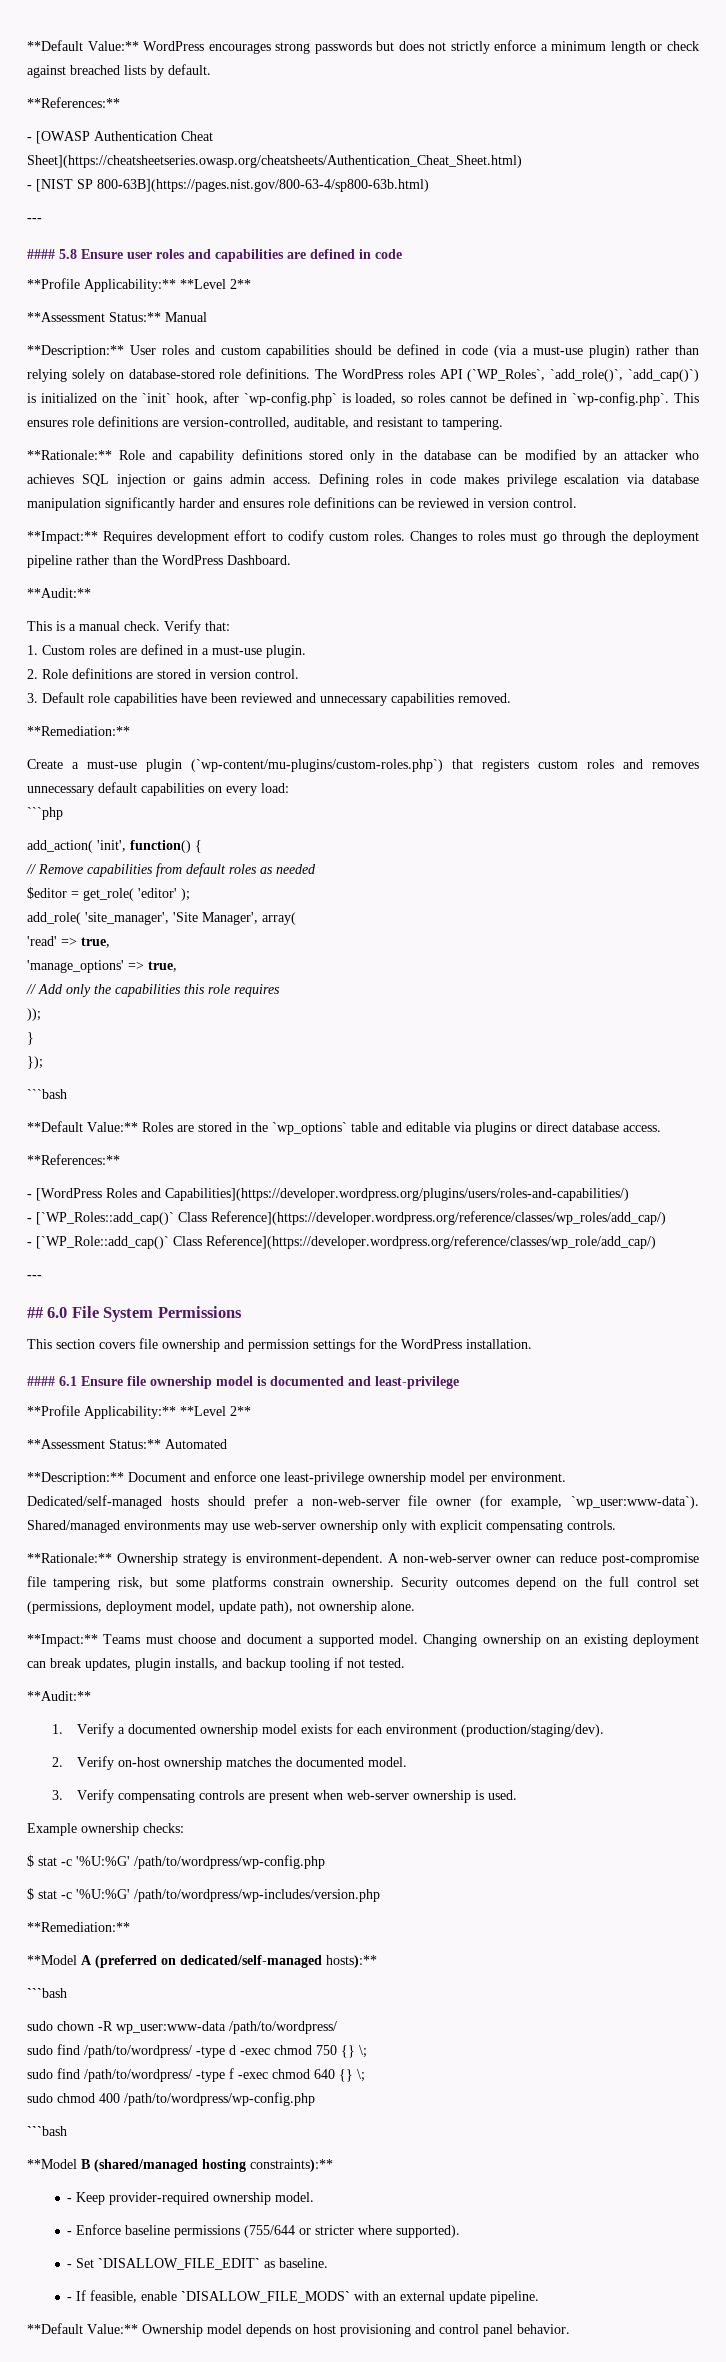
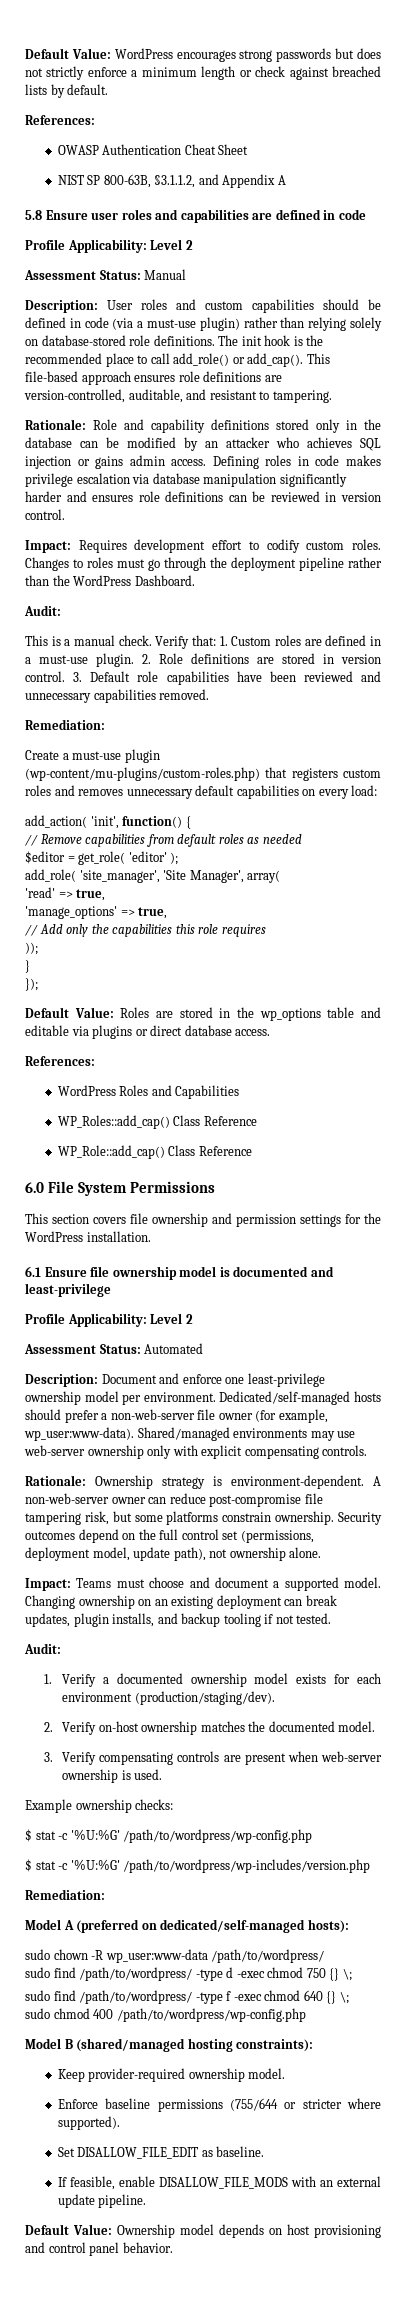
[27,40,139,51] **Default Value:** -> [25,48,111,59] Default Value:
[27,97,120,108] [27,131,213,144] [27,155,522,168] [27,179,429,192] [27,218,42,222] [27,249,55,259] **References:** // - [OWASP Authentication Cheat Sheet](https://cheatsheetseries.owasp.org/cheatsheets/Authentication_Cheat_Sheet.html) // - [NIST SP 800-63B](https://pages.nist.gov/800-63-4/sp800-63b.html) // --- // #### -> [25,115,95,125] [57,144,249,155] [57,174,286,188] References: // OWASP Authentication Cheat Sheet // NIST SP 800-63B, §3.1.1.2, and Appendix A //
[27,278,251,292] [27,312,161,322] **Profile Applicability:** **Level 2** // **Assessment Status:** -> [25,239,193,253] [24,270,141,280] Profile Applicability: Level 2 // Assessment Status:
[27,345,124,358] **Description:** -> [25,300,98,313] Description:
[341,369,699,382] [27,392,700,406] WordPress roles API (`WP_Roles`, `add_role()`, `add_cap()`) is initialized on the `init` hook, after `wp-config.php` is loaded, so roles cannot be defined in `wp-config.php`. This -> [241,335,324,346] [25,353,330,367] [25,371,131,385] init hook is the recommended place to call add_role() or add_cap(). This file-based approach
[27,450,112,460] **Rationale:** -> [25,419,86,430] Rationale:
[27,531,98,544] **Impact:** -> [25,540,71,553] Impact:
[27,588,91,598] **Audit:** -> [24,605,61,616] Audit:
(230, 626) // -> (216, 640) none
(306, 651) // -> (134, 660) none
(299, 674) // -> (65, 676) none
[27,726,130,736] **Remediation:** -> [25,719,105,730] Remediation:
[191,759,443,772] (`wp-content/mu-plugins/custom-roles.php`) -> [25,767,260,781] (wp-content/mu-plugins/custom-roles.php)
[27,807,63,820] // ```php -> (378, 790) none
[27,1089,67,1099] [27,1121,138,1132] ```bash // **Default Value:** -> [25,1007,114,1018] Default Value:
[272,1122,347,1135] `wp_options` -> [259,1008,321,1021] wp_options
[27,1154,120,1165] [27,1188,629,1201] [27,1211,666,1225] [27,1235,656,1249] [27,1275,42,1279] [27,1307,44,1318] **References:** // - [WordPress Roles and Capabilities](https://developer.wordpress.org/plugins/users/roles-and-capabilities/) // - [`WP_Roles::add_cap()` Class Reference](https://developer.wordpress.org/reference/classes/wp_roles/add_cap/) // - [`WP_Role::add_cap()` Class Reference](https://developer.wordpress.org/reference/classes/wp_role/add_cap/) // --- // ## -> [25,1056,95,1066] [57,1085,240,1099] [57,1115,257,1129] [57,1145,252,1159] References: // WordPress Roles and Capabilities // WP_Roles::add_cap() Class Reference // WP_Role::add_cap() Class Reference //
[27,1376,55,1386] #### -> (151, 1236) none
[27,1405,251,1419] [27,1439,161,1449] **Profile Applicability:** **Level 2** // **Assessment Status:** -> [25,1313,193,1327] [24,1344,141,1354] Profile Applicability: Level 2 // Assessment Status:
[27,1472,124,1485] **Description:** -> [25,1374,98,1387] Description:
[570,1496,699,1509] `wp_user:www-data`). -> [24,1427,134,1441] wp_user:www-data).
[27,1553,112,1563] **Rationale:** -> [25,1475,86,1486] Rationale:
[27,1634,98,1647] **Impact:** -> [25,1578,71,1591] Impact:
[27,1691,91,1701] **Audit:** -> [24,1643,61,1654] Audit:
[27,1922,130,1932] [27,1955,77,1965] **Remediation:** // **Model -> [25,1889,105,1900] [25,1919,61,1930] Remediation: // Model
[326,1955,377,1968] [27,1988,67,1998] hosts):** // ```bash -> [307,1919,349,1933] hosts):
[27,2126,67,2136] [27,2159,77,2169] ```bash // **Model -> [25,2038,61,2049] Model
[250,2159,333,2172] [67,2198,73,2202] constraints):** // - -> [236,2039,314,2052] constraints): //
[67,2231,73,2235] - -> (286, 2073) none
[67,2258,261,2270] - Set `DISALLOW_FILE_EDIT` -> [57,2147,199,2159] Set DISALLOW_FILE_EDIT
[67,2297,73,2301] - -> (265, 2151) none
[181,2291,351,2303] `DISALLOW_FILE_MODS` -> [158,2177,288,2189] DISALLOW_FILE_MODS
[27,2323,138,2334] **Default Value:** -> [25,2224,112,2235] Default Value:

